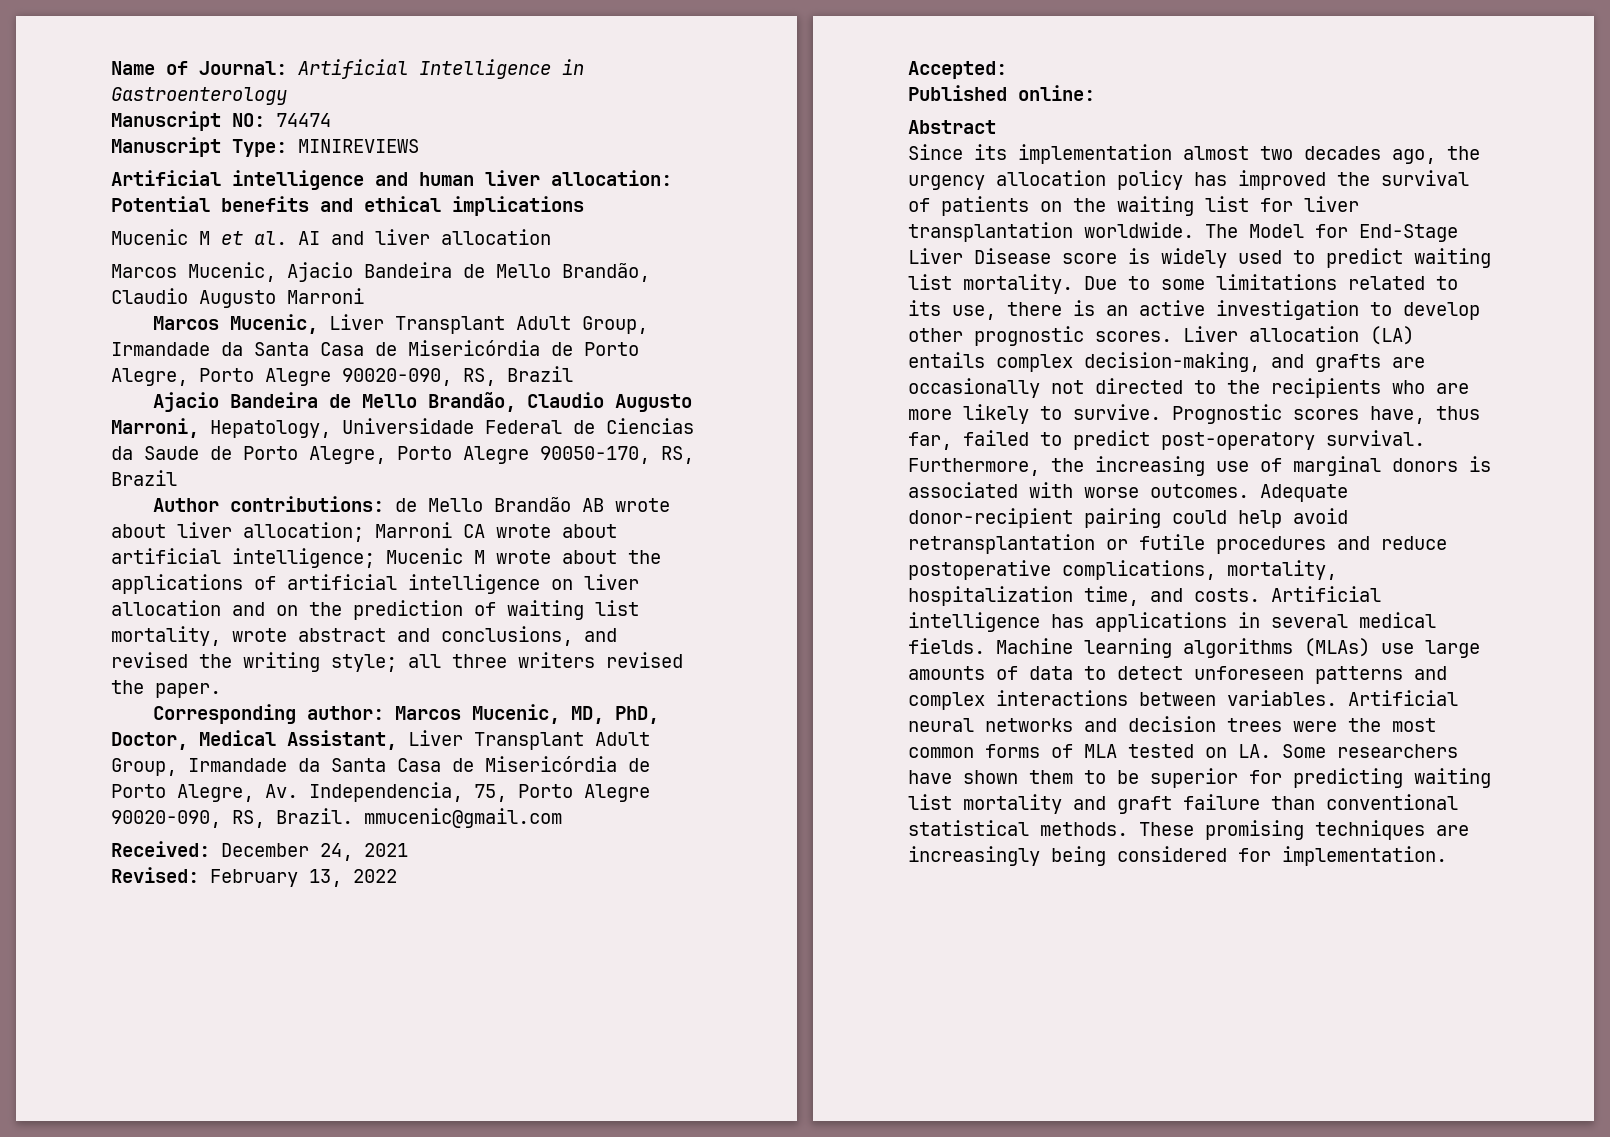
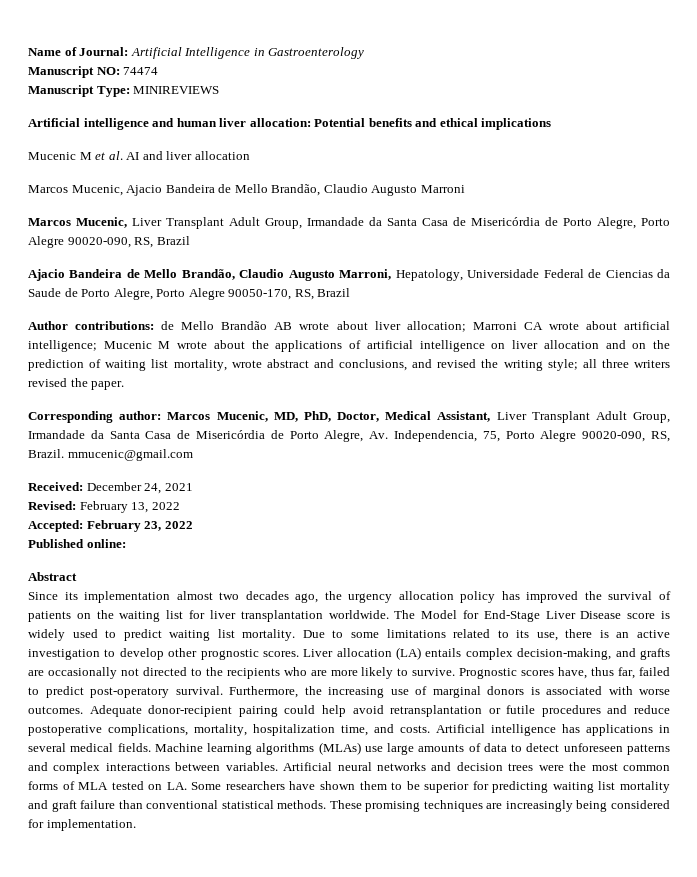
(1007, 70) none -> [86,520,193,532] February 23, 2022

